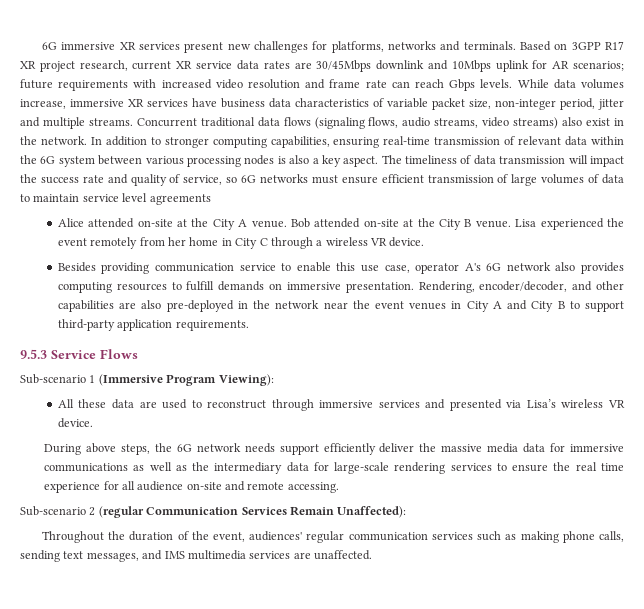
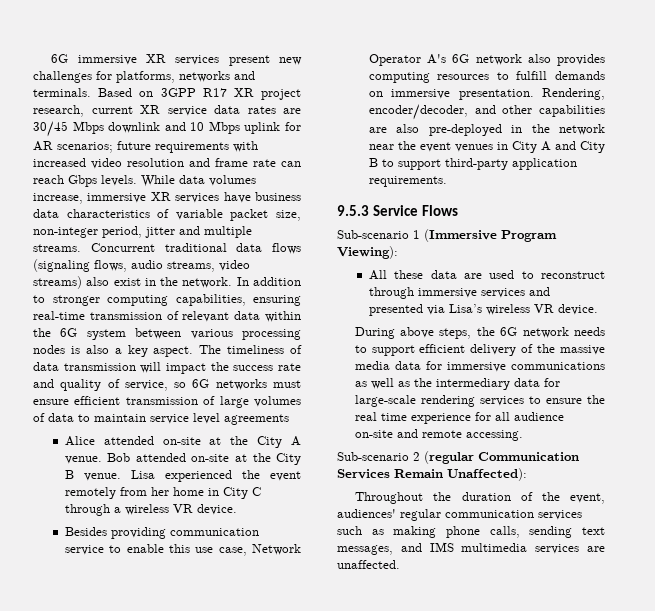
[316,60,491,72] 30/45Mbps downlink and 10Mbps -> [33,121,240,137] 30/45 Mbps downlink and 10 Mbps
[415,263,460,274] operator -> [252,544,301,555] [368,54,421,66] Network Operator
[279,443,415,455] support efficiently deliver -> [354,344,534,356] to support efficient delivery of

